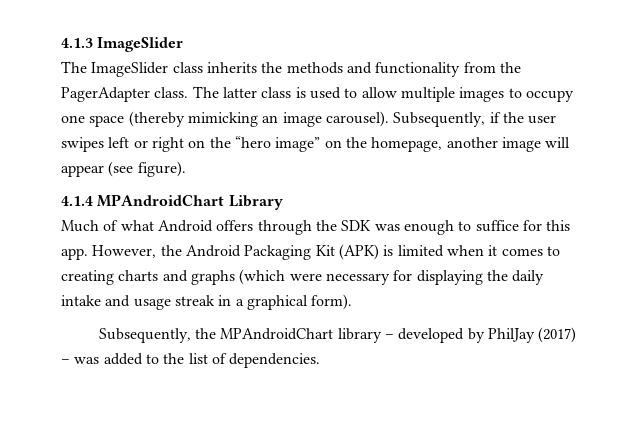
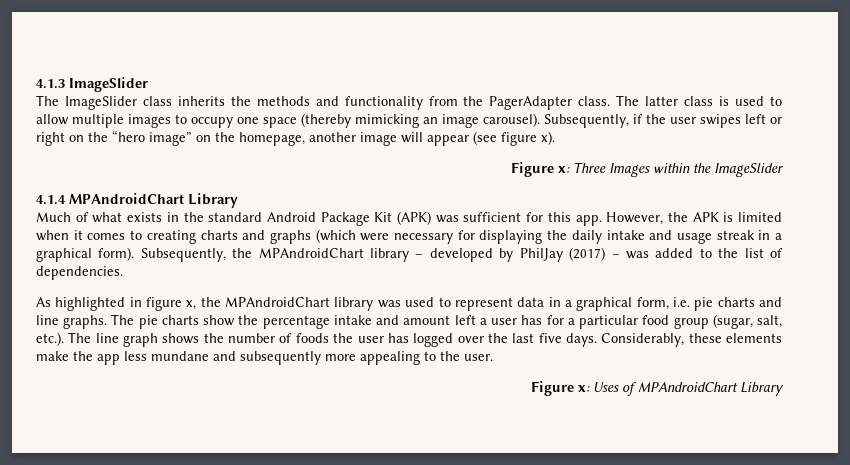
[137,161,186,177] figure). -> [501,131,555,146] [511,162,784,177] figure x). // Figure x: Three Images within the ImageSlider
[157,220,519,235] Android offers through the SDK was enough to suffice -> [127,211,522,226] exists in the standard Android Package Kit (APK) was sufficient
[185,244,379,260] Android Packaging Kit (APK) -> [692,212,719,222] APK
(353, 302) // -> (135, 254) none
(321, 360) none -> [36,297,783,311] [36,314,782,329] [36,332,783,347] [36,351,493,365] [531,381,784,396] // As highlighted in figure x, the MPAndroidChart library was used to represent data in a graphical form, i.e. pie charts and line graphs. The pie charts show the percentage intake and amount left a user has for a particular food group (sugar, salt, etc.). The line graph shows the number of foods the user has logged over the last five days. Considerably, these elements make the app less mundane and subsequently more appealing to the user. // Figure x: Uses of MPAndroidChart Library

